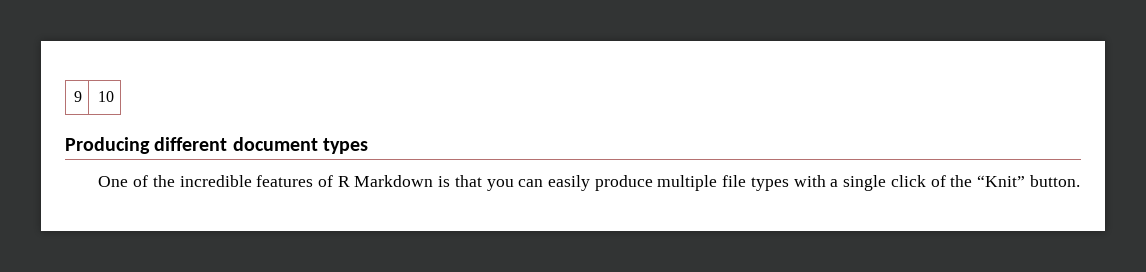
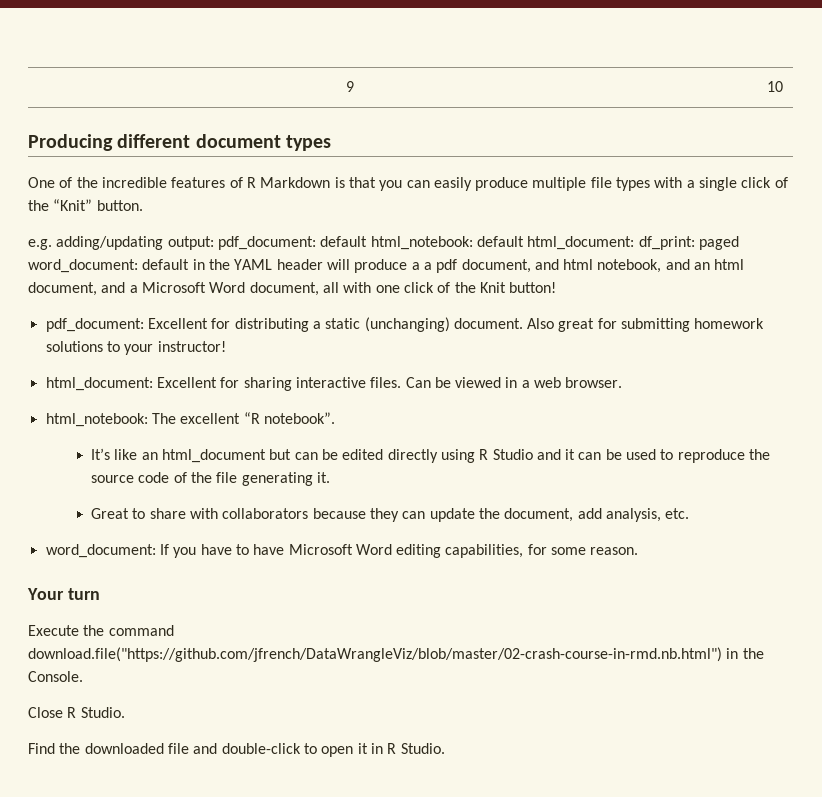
(1080, 181) none -> [28,236,739,250] [28,259,745,273] [28,282,557,296] [45,317,765,332] [45,341,226,355] [45,377,623,391] [45,412,335,427] [90,448,771,463] [90,472,330,486] [90,508,690,522] [45,544,639,558] [27,588,100,600] [28,625,174,636] [28,647,764,662] [28,671,83,682] [28,707,125,718] [28,743,445,757] // e.g. adding/updating output: pdf_document: default html_notebook: default html_document: df_print: paged word_document: default in the YAML header will produce a a pdf document, and html notebook, and an html document, and a Microsoft Word document, all with one click of the Knit button! // pdf_document: Excellent for distributing a static (unchanging) document. Also great for submitting homework solutions to your instructor! // html_document: Excellent for sharing interactive files. Can be viewed in a web browser. // html_notebook: The excellent “R notebook”. // It’s like an html_document but can be edited directly using R Studio and it can be used to reproduce the source code of the file generating it. // Great to share with collaborators because they can update the document, add analysis, etc. // word_document: If you have to have Microsoft Word editing capabilities, for some reason. // Your turn // Execute the command download.file("https://github.com/jfrench/DataWrangleViz/blob/master/02-crash-course-in-rmd.nb.html") in the Console. // Close R Studio. // Find the downloaded file and double-click to open it in R Studio.

